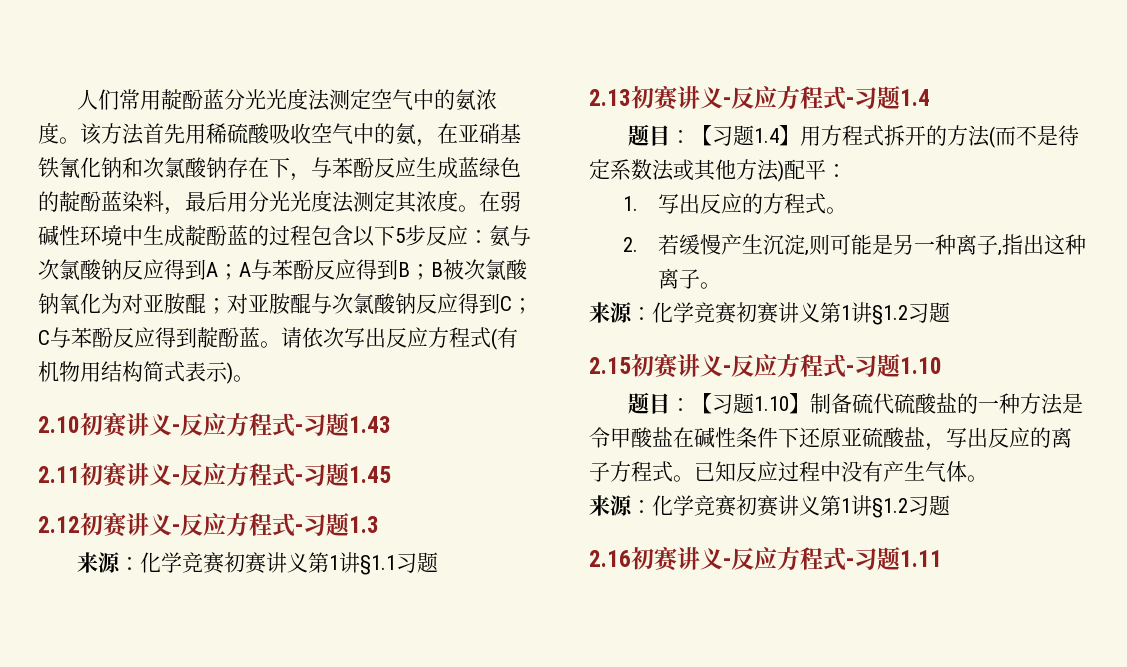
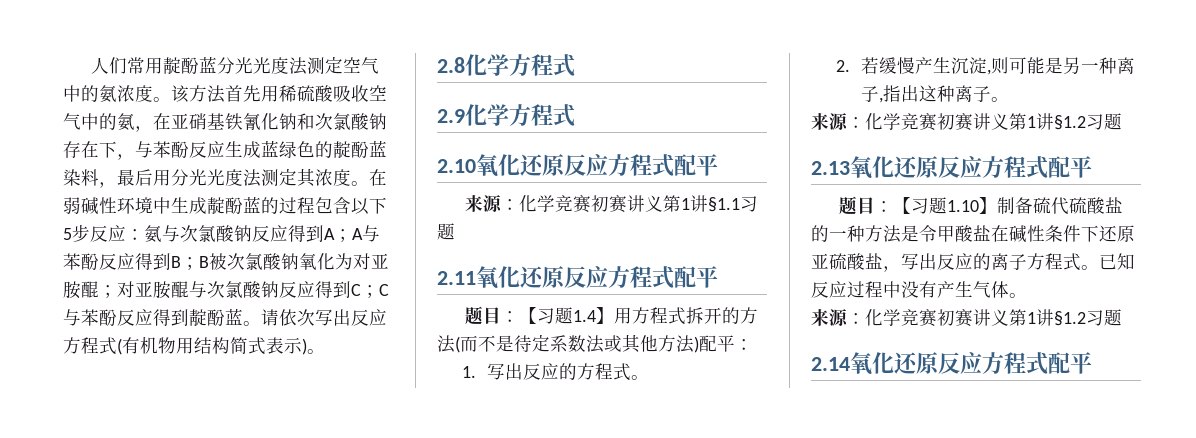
[38,412,391,438] [38,462,391,488] [38,512,379,538] 2.10初赛讲义-反应方程式-习题1.43 // 2.11初赛讲义-反应方程式-习题1.45 // 2.12初赛讲义-反应方程式-习题1.3 -> [437,54,575,77] [437,104,575,127] [437,154,718,177] 2.8化学方程式 // 2.9化学方程式 // 2.10氧化还原反应方程式配平
[589,85,930,111] 2.13初赛讲义-反应方程式-习题1.4 -> [437,266,718,289] 2.11氧化还原反应方程式配平
[589,353,942,379] 2.15初赛讲义-反应方程式-习题1.10 -> [811,156,1092,179] 2.13氧化还原反应方程式配平
[589,546,942,572] 2.16初赛讲义-反应方程式-习题1.11 -> [811,352,1092,375] 2.14氧化还原反应方程式配平

